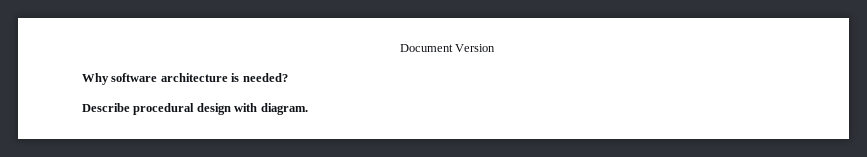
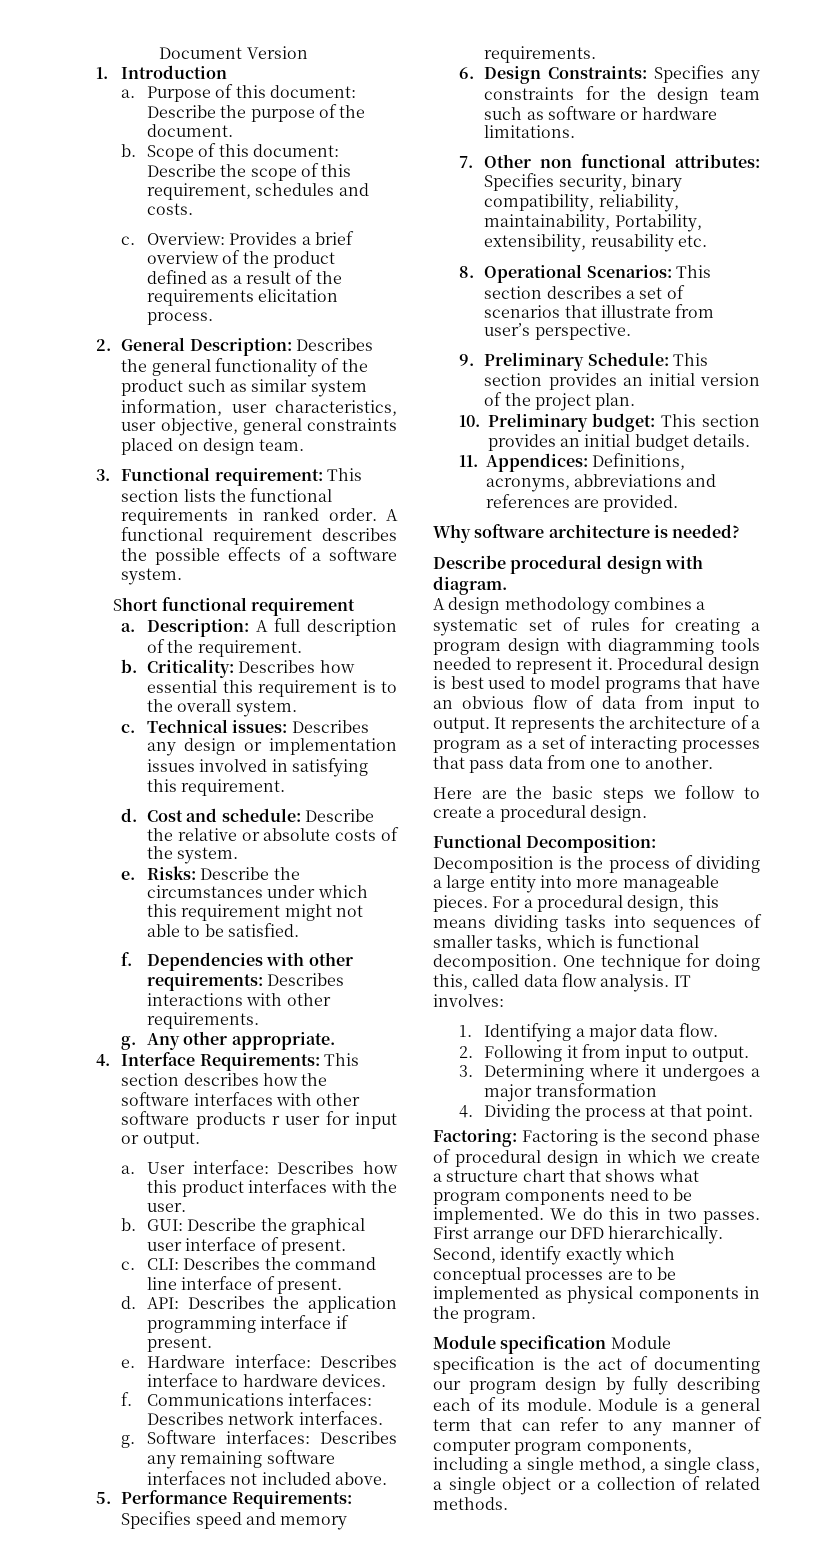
(496, 48) none -> [95,65,228,79] [121,84,357,102] [147,104,366,122] [147,124,234,137] [121,143,340,161] [147,163,352,181] [147,183,369,200] [147,203,194,215] [121,231,355,245] [147,250,336,268] [147,270,342,284] [147,289,339,306] [147,312,214,325] [95,337,374,356] [121,358,368,377] [121,379,367,397] [121,399,397,416] [121,418,397,436] [121,438,305,455] [95,467,363,486] [121,488,333,502] [121,507,398,525] [121,527,397,545] [121,547,397,565] [121,568,183,585] [113,597,355,616] [121,618,397,637] [147,639,302,657] [121,659,355,678] [147,680,397,697] [147,699,297,717] [121,719,369,733] [147,738,397,756] [147,758,369,777] [147,779,286,796] [121,808,375,822] [147,827,399,841] [147,846,239,864] [121,866,300,880] [147,885,368,898] [147,904,364,921] [147,923,300,937] [121,952,353,971] [147,973,345,991] [147,993,331,1006] [147,1012,260,1029] [121,1031,335,1050] [95,1052,360,1071] [121,1073,328,1086] [121,1092,361,1106] [121,1111,397,1129] [121,1132,200,1148] [121,1160,399,1174] [147,1179,397,1197] [147,1203,187,1212] [121,1218,366,1235] [147,1237,347,1255] [121,1257,377,1270] [147,1276,343,1294] [121,1296,398,1313] [147,1315,349,1333] [147,1336,213,1352] [121,1354,397,1368] [147,1373,387,1387] [121,1392,373,1406] [147,1411,383,1425] [121,1430,397,1448] [147,1450,335,1469] [147,1471,388,1485] [95,1490,352,1509] [121,1511,348,1530] [484,46,597,63] [458,65,760,84] [484,86,760,104] [484,106,717,120] [484,125,576,138] [458,154,760,168] [484,173,683,192] [484,194,679,212] [484,214,702,232] [484,234,708,252] [458,264,712,283] [484,285,685,299] [484,304,715,318] [484,323,631,340] [458,352,709,371] [484,373,760,390] [484,392,636,411] [458,413,760,432] [487,434,750,451] [458,453,686,472] [485,474,717,492] [485,494,679,512] // 1. Introduction // a. Purpose of this document: Describe the purpose of the document. // b. Scope of this document: Describe the scope of this requirement, schedules and costs. // c. Overview: Provides a brief overview of the product defined as a result of the requirements elicitation process. // 2. General Description: Describes the general functionality of the product such as similar system information, user characteristics, user objective, general constraints placed on design team. // 3. Functional requirement: This section lists the functional requirements in ranked order. A functional requirement describes the possible effects of a software system. // Short functional requirement // a. Description: A full description of the requirement. // b. Criticality: Describes how essential this requirement is to the overall system. // c. Technical issues: Describes any design or implementation issues involved in satisfying this requirement. // d. Cost and schedule: Describe the relative or absolute costs of the system. // e. Risks: Describe the circumstances under which this requirement might not able to be satisfied. // f. Dependencies with other requirements: Describes interactions with other requirements. // g. Any other appropriate. // 4. Interface Requirements: This section describes how the software interfaces with other software products r user for input or output. // a. User interface: Describes how this product interfaces with the user. // b. GUI: Describe the graphical user interface of present. // c. CLI: Describes the command line interface of present. // d. API: Describes the application programming interface if present. // e. Hardware interface: Describes interface to hardware devices. // f. Communications interfaces: Describes network interfaces. // g. Software interfaces: Describes any remaining software interfaces not included above. // 5. Performance Requirements: Specifies speed and memory requirements. // 6. Design Constraints: Specifies any constraints for the design team such as software or hardware limitations. // 7. Other non functional attributes: Specifies security, binary compatibility, reliability, maintainability, Portability, extensibility, reusability etc. // 8. Operational Scenarios: This section describes a set of scenarios that illustrate from user’s perspective. // 9. Preliminary Schedule: This section provides an initial version of the project plan. // 10. Preliminary budget: This section provides an initial budget details. // 11. Appendices: Definitions, acronyms, abbreviations and references are provided.
(308, 109) none -> [433,597,706,615] [433,617,760,636] [433,638,760,655] [433,657,760,674] [433,676,760,693] [433,695,760,713] [433,715,760,733] [433,735,760,753] [433,755,713,773] [433,785,760,803] [433,805,647,822] [433,834,657,853] [433,855,760,873] [433,875,719,893] [433,895,719,912] [433,914,762,932] [433,934,700,951] [433,953,760,971] [433,973,691,992] [433,994,504,1007] [458,1023,718,1042] [458,1044,749,1062] [458,1064,760,1081] [484,1083,657,1102] [458,1104,753,1121] [433,1129,760,1147] [433,1149,760,1167] [433,1169,699,1182] [433,1188,693,1205] [433,1207,760,1224] [433,1226,724,1244] [433,1246,675,1265] [433,1267,677,1284] [433,1286,760,1304] [433,1306,537,1323] [433,1335,671,1354] [433,1356,760,1374] [433,1376,760,1395] [433,1397,760,1415] [433,1417,762,1436] [433,1439,692,1455] [433,1457,760,1474] [433,1476,760,1495] [433,1497,508,1510] // A design methodology combines a systematic set of rules for creating a program design with diagramming tools needed to represent it. Procedural design is best used to model programs that have an obvious flow of data from input to output. It represents the architecture of a program as a set of interacting processes that pass data from one to another. // Here are the basic steps we follow to create a procedural design. // Functional Decomposition: Decomposition is the process of dividing a large entity into more manageable pieces. For a procedural design, this means dividing tasks into sequences of smaller tasks, which is functional decomposition. One technique for doing this, called data flow analysis. IT involves: // 1. Identifying a major data flow. // 2. Following it from input to output. // 3. Determining where it undergoes a major transformation // 4. Dividing the process at that point. // Factoring: Factoring is the second phase of procedural design in which we create a structure chart that shows what program components need to be implemented. We do this in two passes. First arrange our DFD hierarchically. Second, identify exactly which conceptual processes are to be implemented as physical components in the program. // Module specification Module specification is the act of documenting our program design by fully describing each of its module. Module is a general term that can refer to any manner of computer program components, including a single method, a single class, a single object or a collection of related methods.

